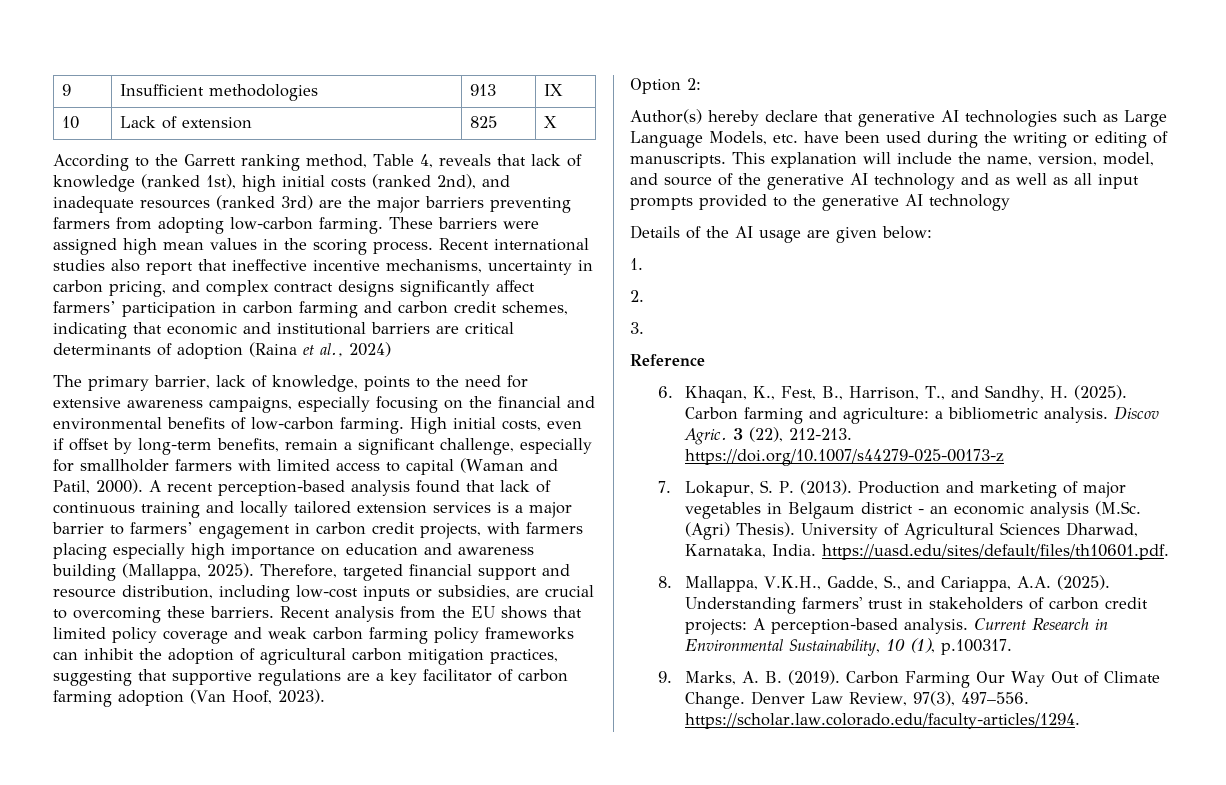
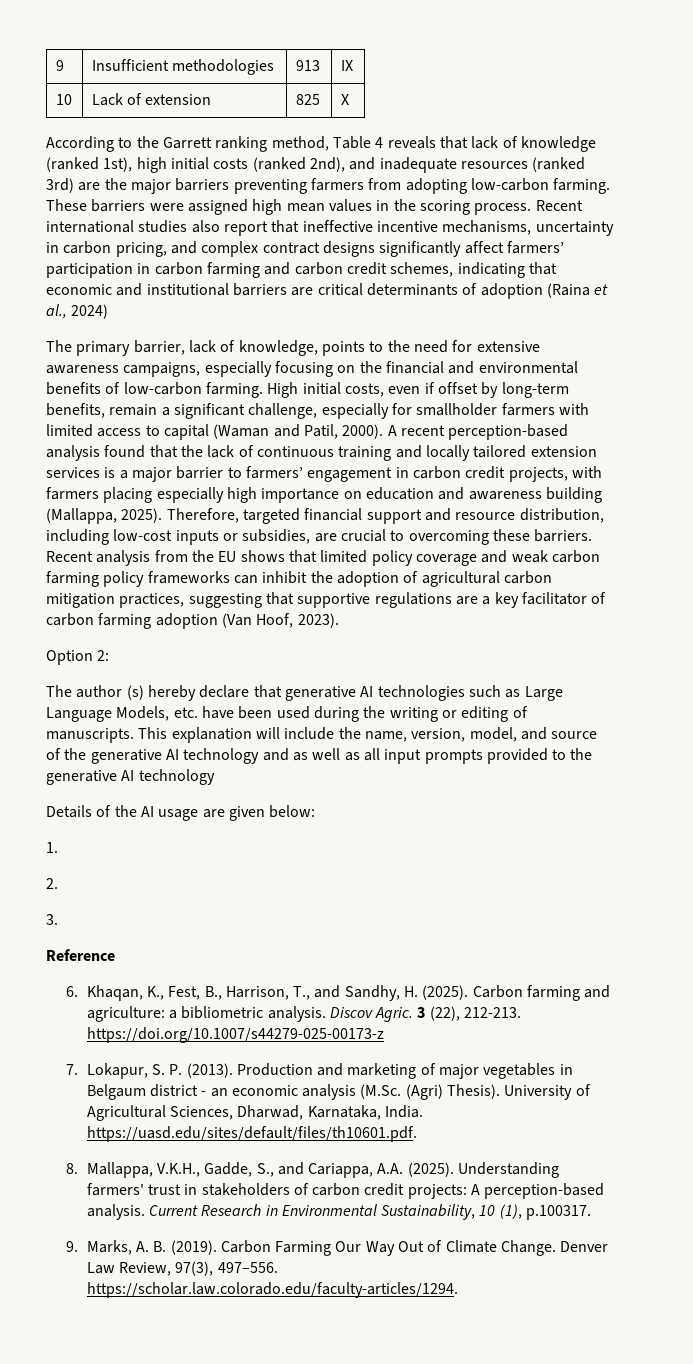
[419,154,433,168] 4, -> [375,137,384,148] 4
(495, 486) none -> [180,445,203,457] the
[630,109,702,124] Author(s) -> [46,685,144,700] The author (s)
[1000,522,1061,535] Sciences -> [169,1106,233,1120] Sciences,

